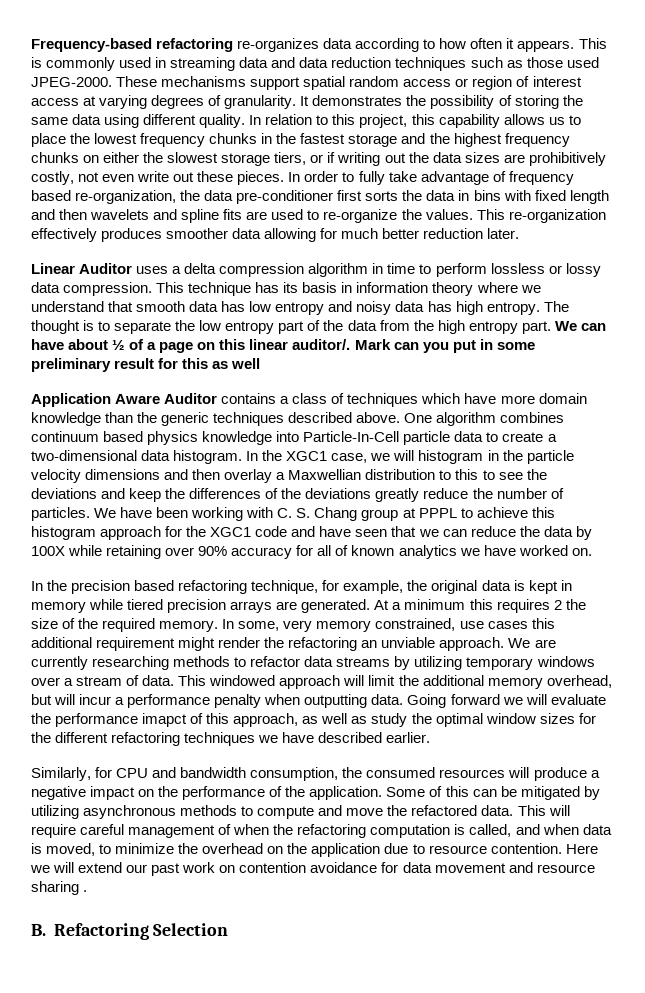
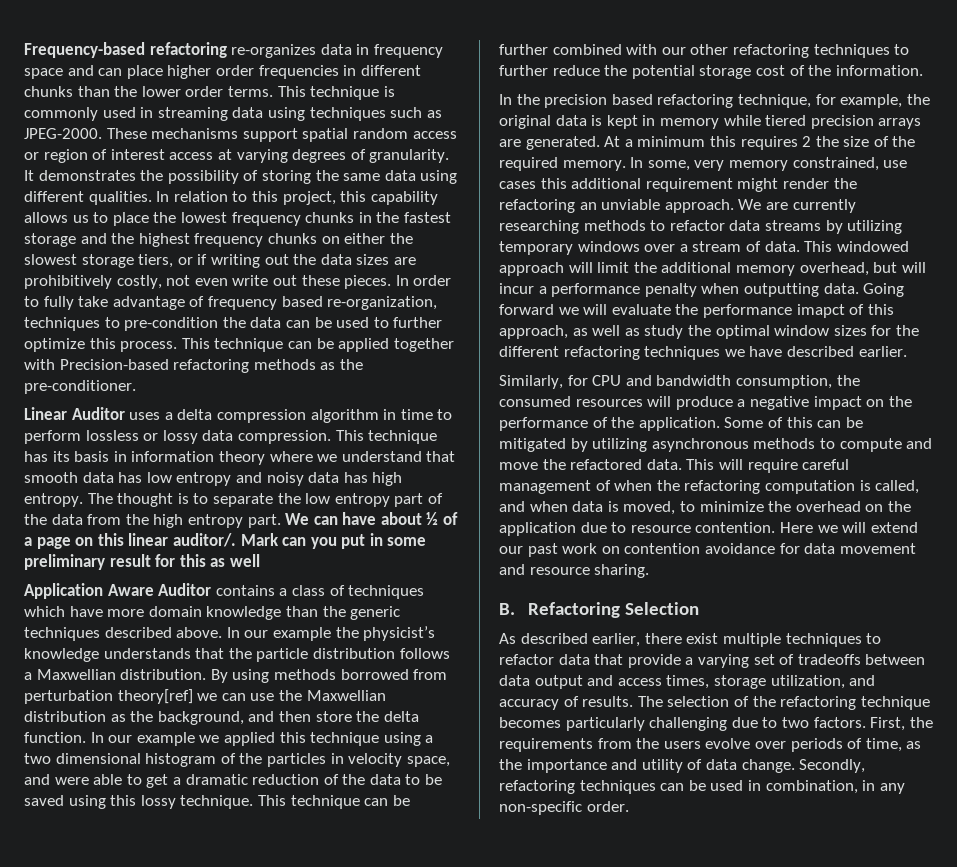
[355,38,607,52] according to how often it appears. This -> [356,44,443,58] [24,65,421,79] [24,86,380,100] in frequency space and can place higher order frequencies in different chunks than the lower order terms. This technique
[271,57,392,68] and data reduction -> [267,107,305,121] using
[526,57,599,68] those used -> (442, 114) none
[199,114,246,128] quality. -> [88,191,152,205] qualities.
[180,190,609,204] [31,209,606,223] [31,228,520,242] the data pre-conditioner first sorts the data in bins with fixed length and then wavelets and spline fits are used to re-organize the values. This re-organization effectively produces smoother data allowing for much better reduction later. -> [24,317,443,331] [24,338,454,352] [24,359,363,373] [24,380,136,394] techniques to pre-condition the data can be used to further optimize this process. This technique can be applied together with Precision-based refactoring methods as the pre-conditioner.
[404,412,565,426] [31,431,557,445] [31,450,574,464] [31,469,547,483] [31,488,564,502] [31,507,555,521] [31,526,592,540] [31,545,592,559] One algorithm combines continuum based physics knowledge into Particle-In-Cell particle data to create a two-dimensional data histogram. In the XGC1 case, we will histogram in the particle velocity dimensions and then overlay a Maxwellian distribution to this to see the deviations and keep the differences of the deviations greatly reduce the number of particles. We have been working with C. S. Chang group at PPPL to achieve this histogram approach for the XGC1 code and have seen that we can reduce the data by 100X while retaining over 90% accuracy for all of known analytics we have worked on. -> [226,626,436,641] [24,648,450,662] [24,669,448,683] [24,689,386,704] [24,711,419,725] [24,732,434,746] [24,753,450,767] [24,774,443,788] [24,795,410,809] [499,44,910,58] [499,65,923,79] In our example the physicist’s knowledge understands that the particle distribution follows a Maxwellian distribution. By using methods borrowed from perturbation theory[ref] we can use the Maxwellian distribution as the background, and then store the delta function. In our example we applied this technique using a two dimensional histogram of the particles in velocity space, and were able to get a dramatic reduction of the data to be saved using this lossy technique. This technique can be further combined with our other refactoring techniques to further reduce the potential storage cost of the information.
[31,881,88,895] sharing . -> [594,564,650,578] sharing.
(229, 929) none -> [499,633,882,647] [499,654,926,668] [499,675,876,689] [499,696,930,710] [499,717,933,731] [499,738,922,752] [499,759,866,773] [499,780,905,794] [499,801,629,815] // As described earlier, there exist multiple techniques to refactor data that provide a varying set of tradeoffs between data output and access times, storage utilization, and accuracy of results. The selection of the refactoring technique becomes particularly challenging due to two factors. First, the requirements from the users evolve over periods of time, as the importance and utility of data change. Secondly, refactoring techniques can be used in combination, in any non-specific order.

